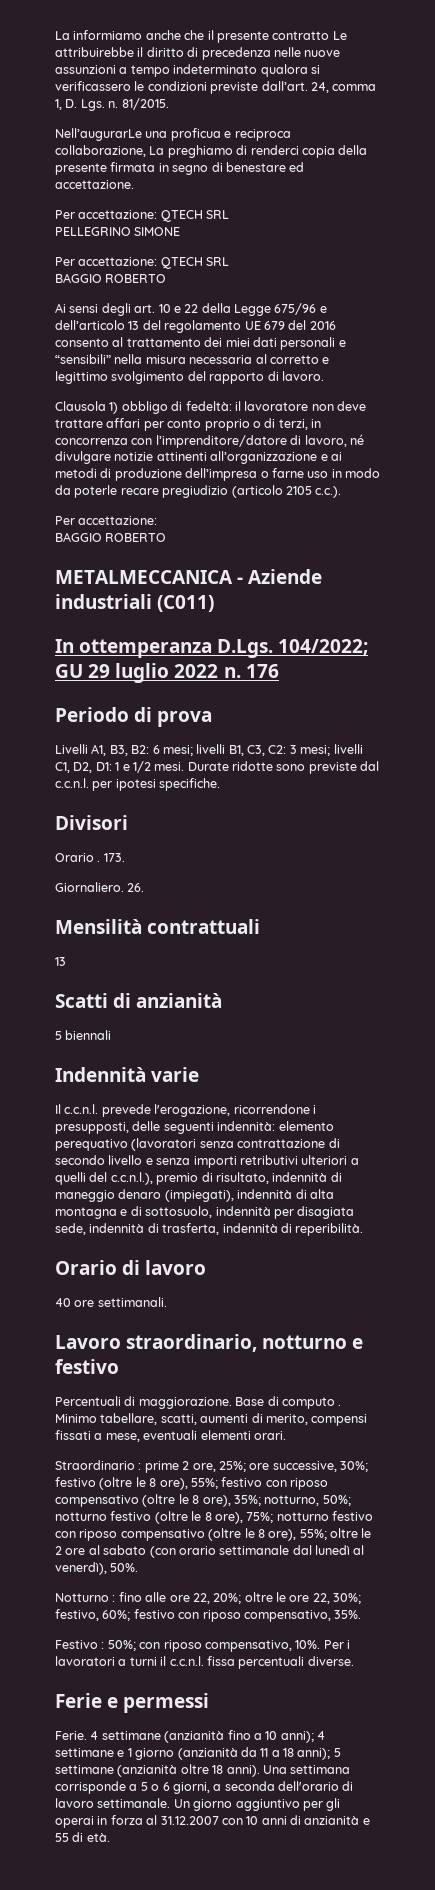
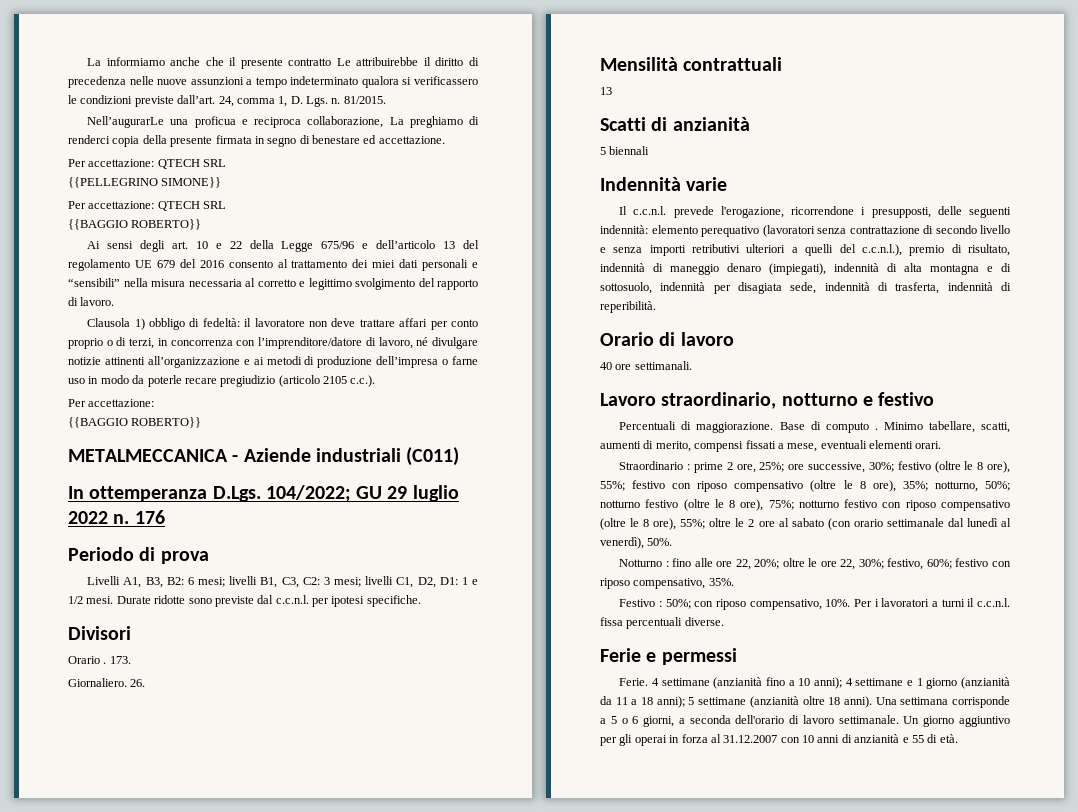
[55,227,181,236] [55,257,230,269] [55,273,167,283] PELLEGRINO SIMONE // Per accettazione: QTECH SRL // BAGGIO ROBERTO -> [68,177,222,188] [68,201,227,211] [68,219,202,230] {{PELLEGRINO SIMONE}} // Per accettazione: QTECH SRL // {{BAGGIO ROBERTO}}
[55,532,167,542] BAGGIO ROBERTO -> [68,417,202,428] {{BAGGIO ROBERTO}}

